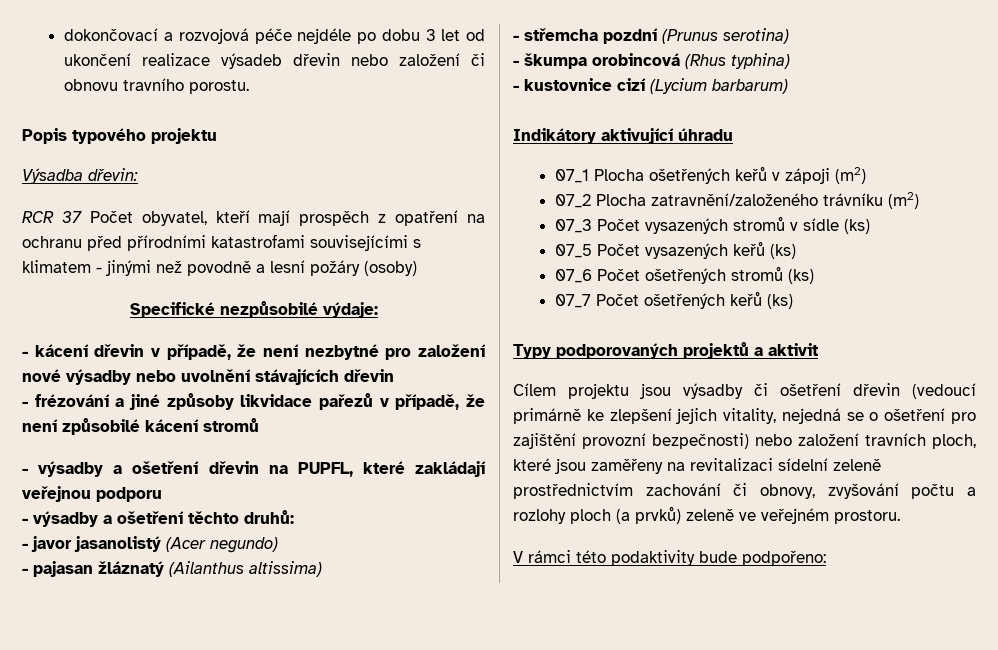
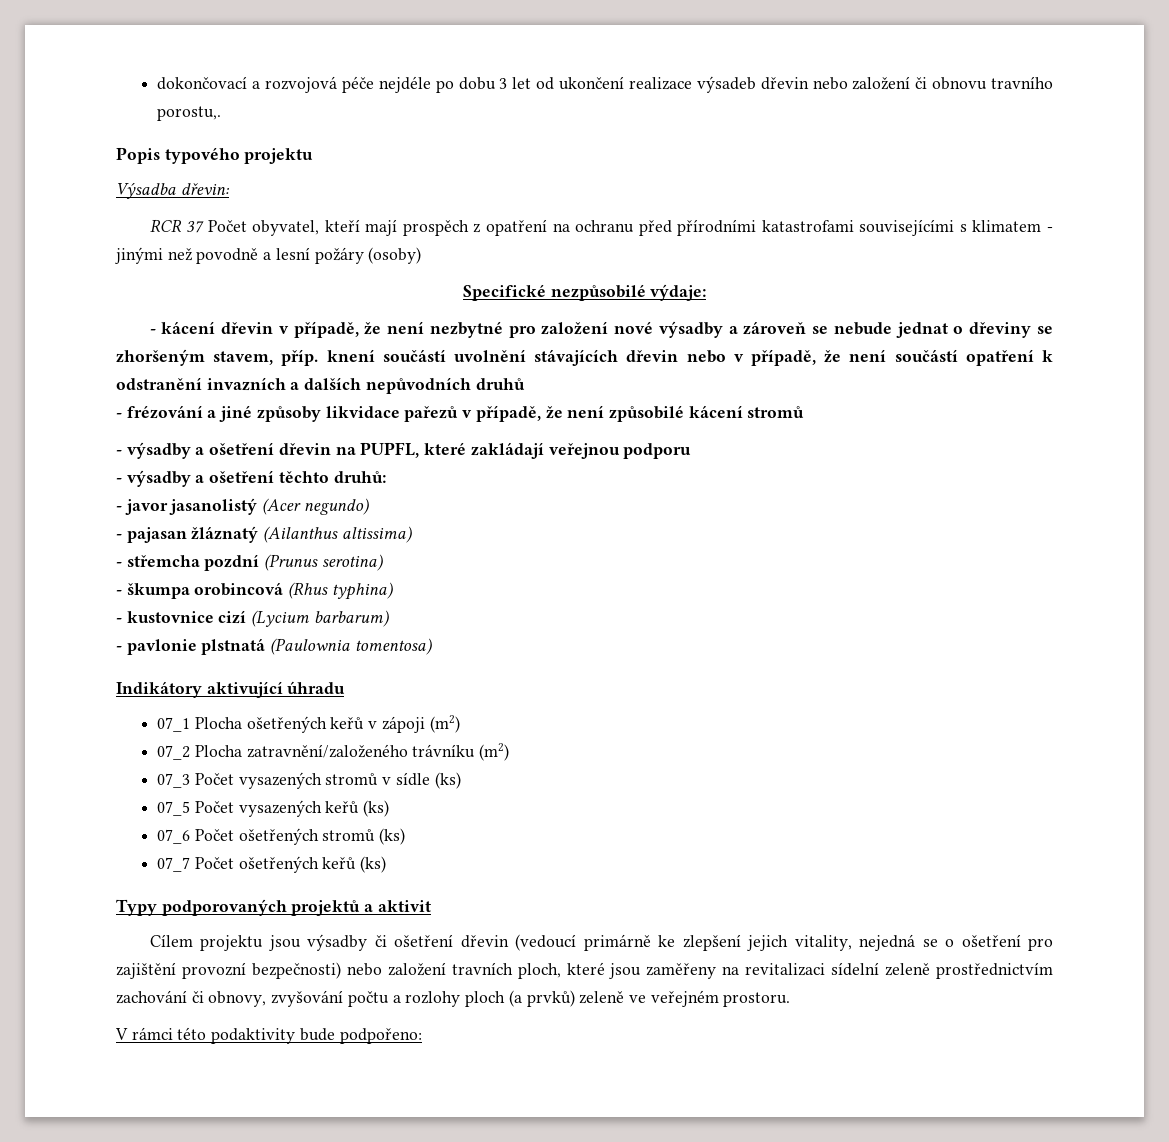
[189,80,250,94] porostu. -> [157,106,222,121] porostu,.
[136,369,394,385] nebo uvolnění stávajících dřevin -> [728,321,1054,338] [116,349,1054,366] [116,377,525,394] a zároveň se nebude jednat o dřeviny se zhoršeným stavem, příp. knení součástí uvolnění stávajících dřevin nebo v případě, že není součástí opatření k odstranění invazních a dalších nepůvodních druhů
(788, 86) none -> [116,638,432,655] // - pavlonie plstnatá (Paulownia tomentosa)

